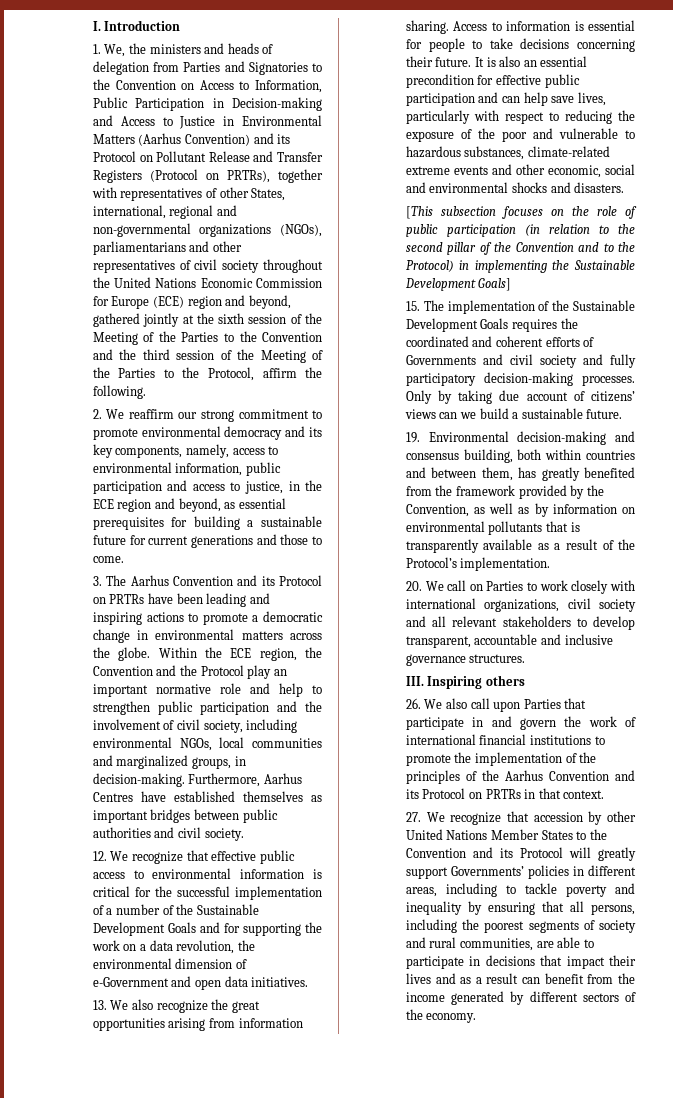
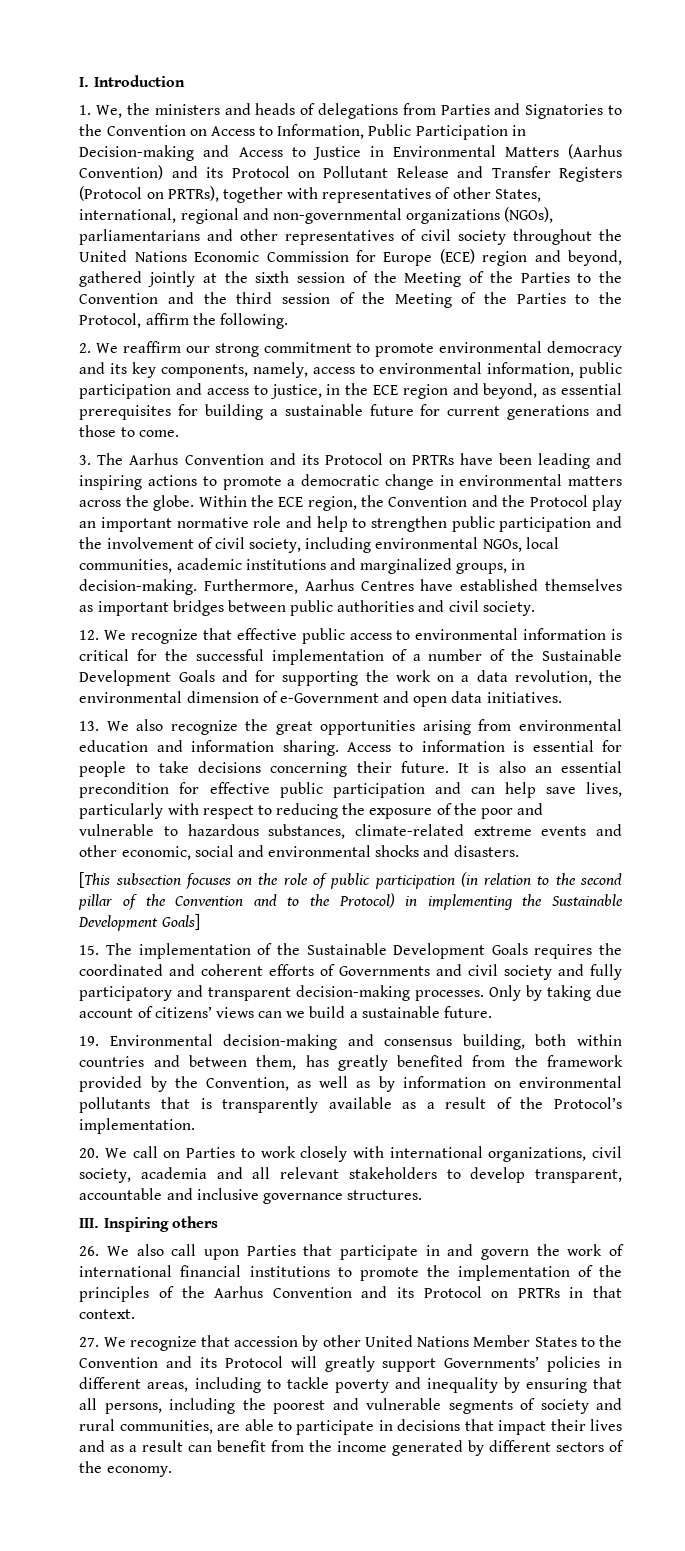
[92,61,149,75] delegation -> [317,103,398,119] delegations
[252,738,322,748] communities -> [79,558,326,573] communities, academic institutions
(235, 1023) none -> [519,719,623,731] [79,740,183,752] environmental education and
(476, 379) none -> [177,985,292,1001] and transparent
[599,599,636,612] society -> [79,1167,208,1183] society, academia
(525, 927) none -> [332,1398,442,1410] and vulnerable

